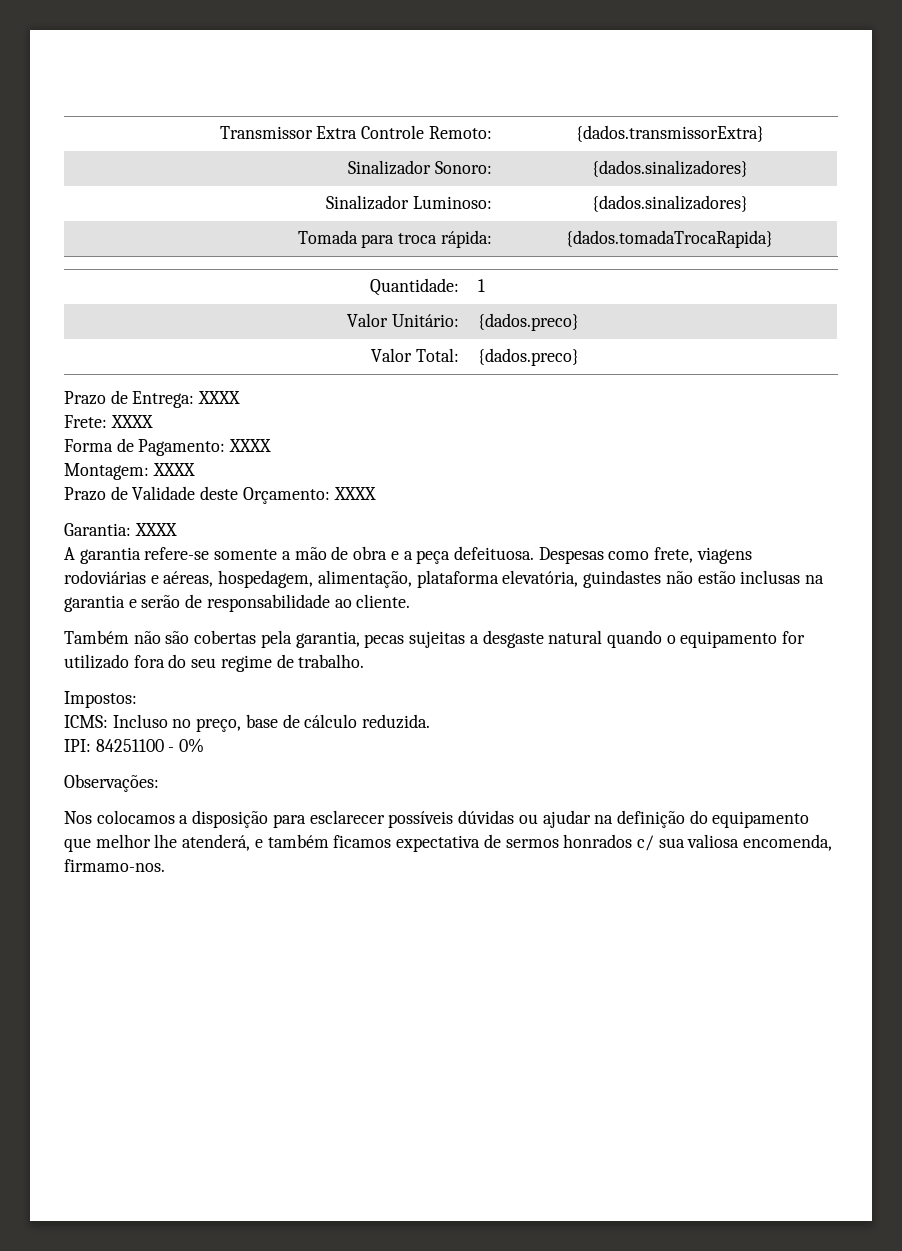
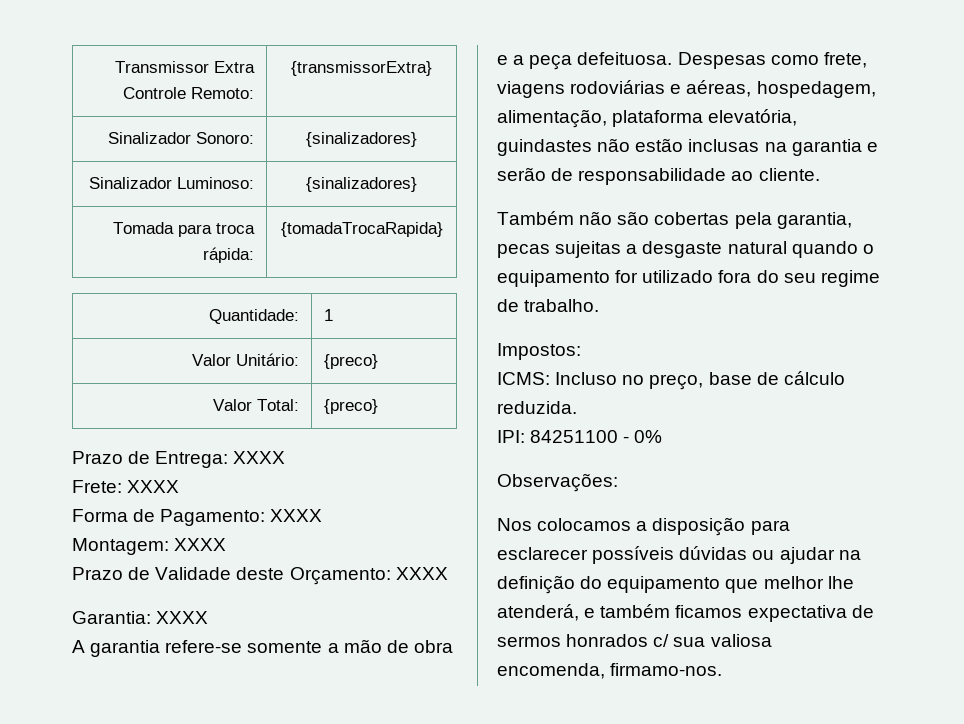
[575,125,764,142] {dados.transmissorExtra} -> [291,61,432,76] {transmissorExtra}
[591,160,748,177] {dados.sinalizadores} -> [306,132,417,147] {sinalizadores}
[591,195,748,212] {dados.sinalizadores} -> [306,177,417,192] {sinalizadores}
[566,230,773,248] {dados.tomadaTrocaRapida} -> [280,222,443,237] {tomadaTrocaRapida}
[478,313,580,331] {dados.preco} -> [324,354,379,369] {preco}
[478,348,580,366] {dados.preco} -> [324,399,379,414] {preco}

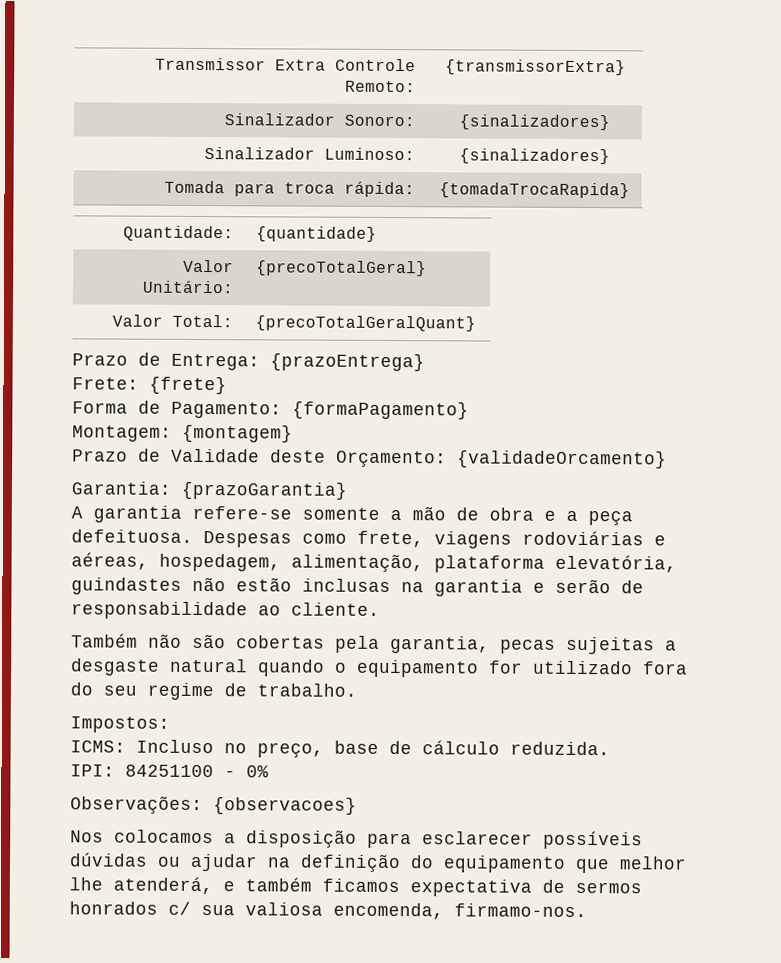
[324,309,334,321] 1 -> [256,226,378,242] {quantidade}
[324,354,379,369] {preco} -> [256,260,428,277] {precoTotalGeral}
[324,399,379,414] {preco} -> [255,315,477,332] {precoTotalGeralQuant}
[233,451,286,464] XXXX -> [270,353,425,372] {prazoEntrega}
[127,480,180,493] XXXX -> [149,376,227,395] {frete}
[270,509,323,522] XXXX -> [292,401,469,420] {formaPagamento}
[174,538,227,551] XXXX -> [182,424,293,443] {montagem}
[395,567,448,580] XXXX -> [457,450,667,469] {validadeOrcamento}
[156,611,209,624] XXXX -> [181,481,347,500] {prazoGarantia}
(618, 482) none -> [213,797,357,815] {observacoes}

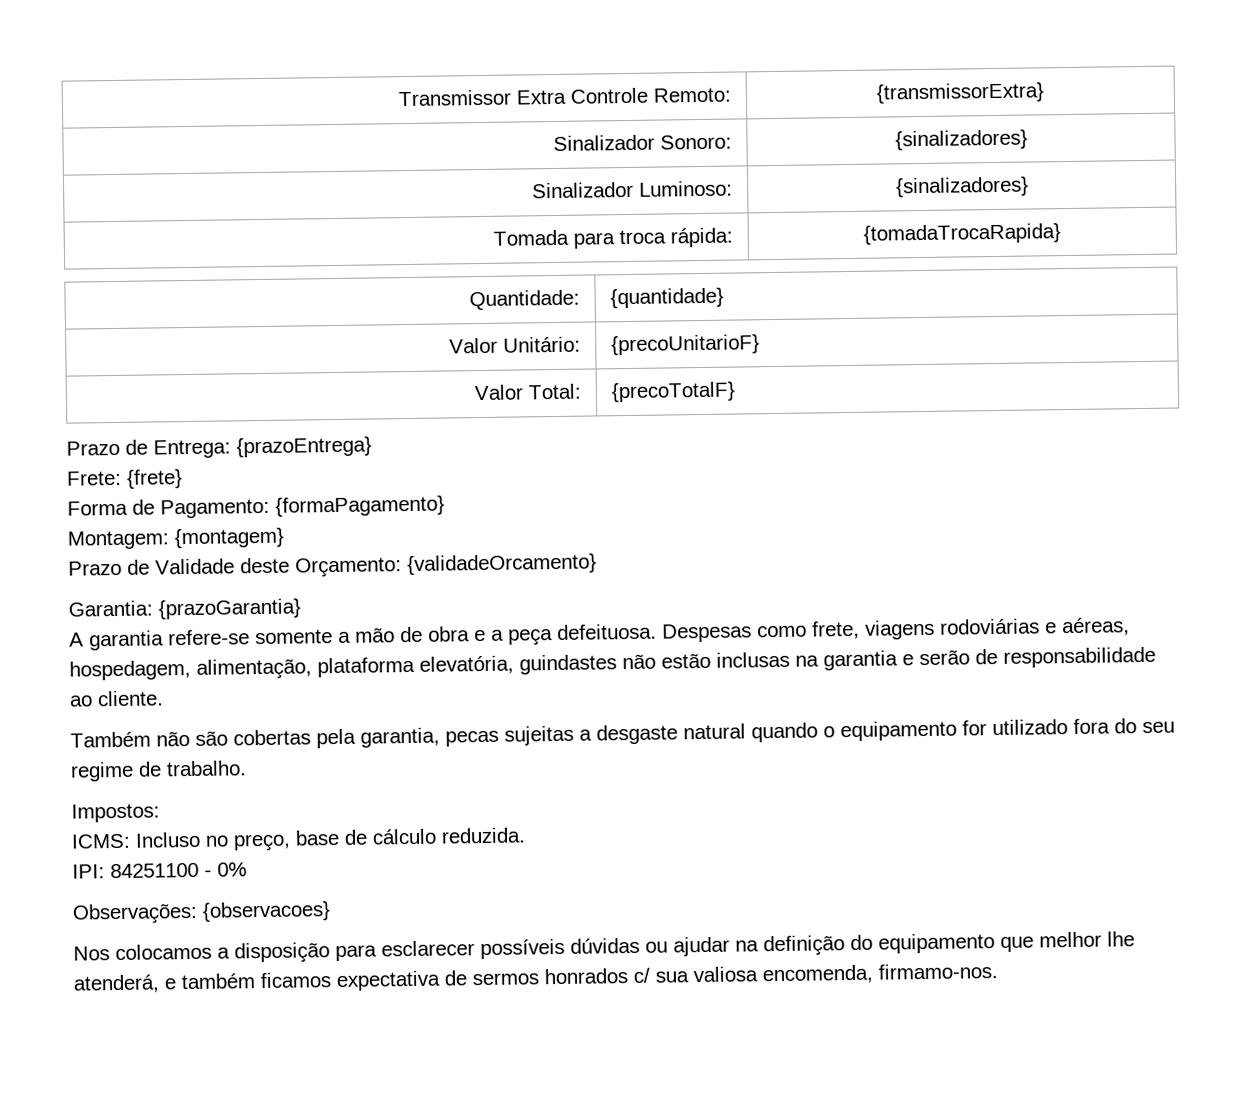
[256,260,428,277] {precoTotalGeral} -> [610,334,760,356] {precoUnitarioF}
[255,315,477,332] {precoTotalGeralQuant} -> [610,381,736,403] {precoTotalF}

